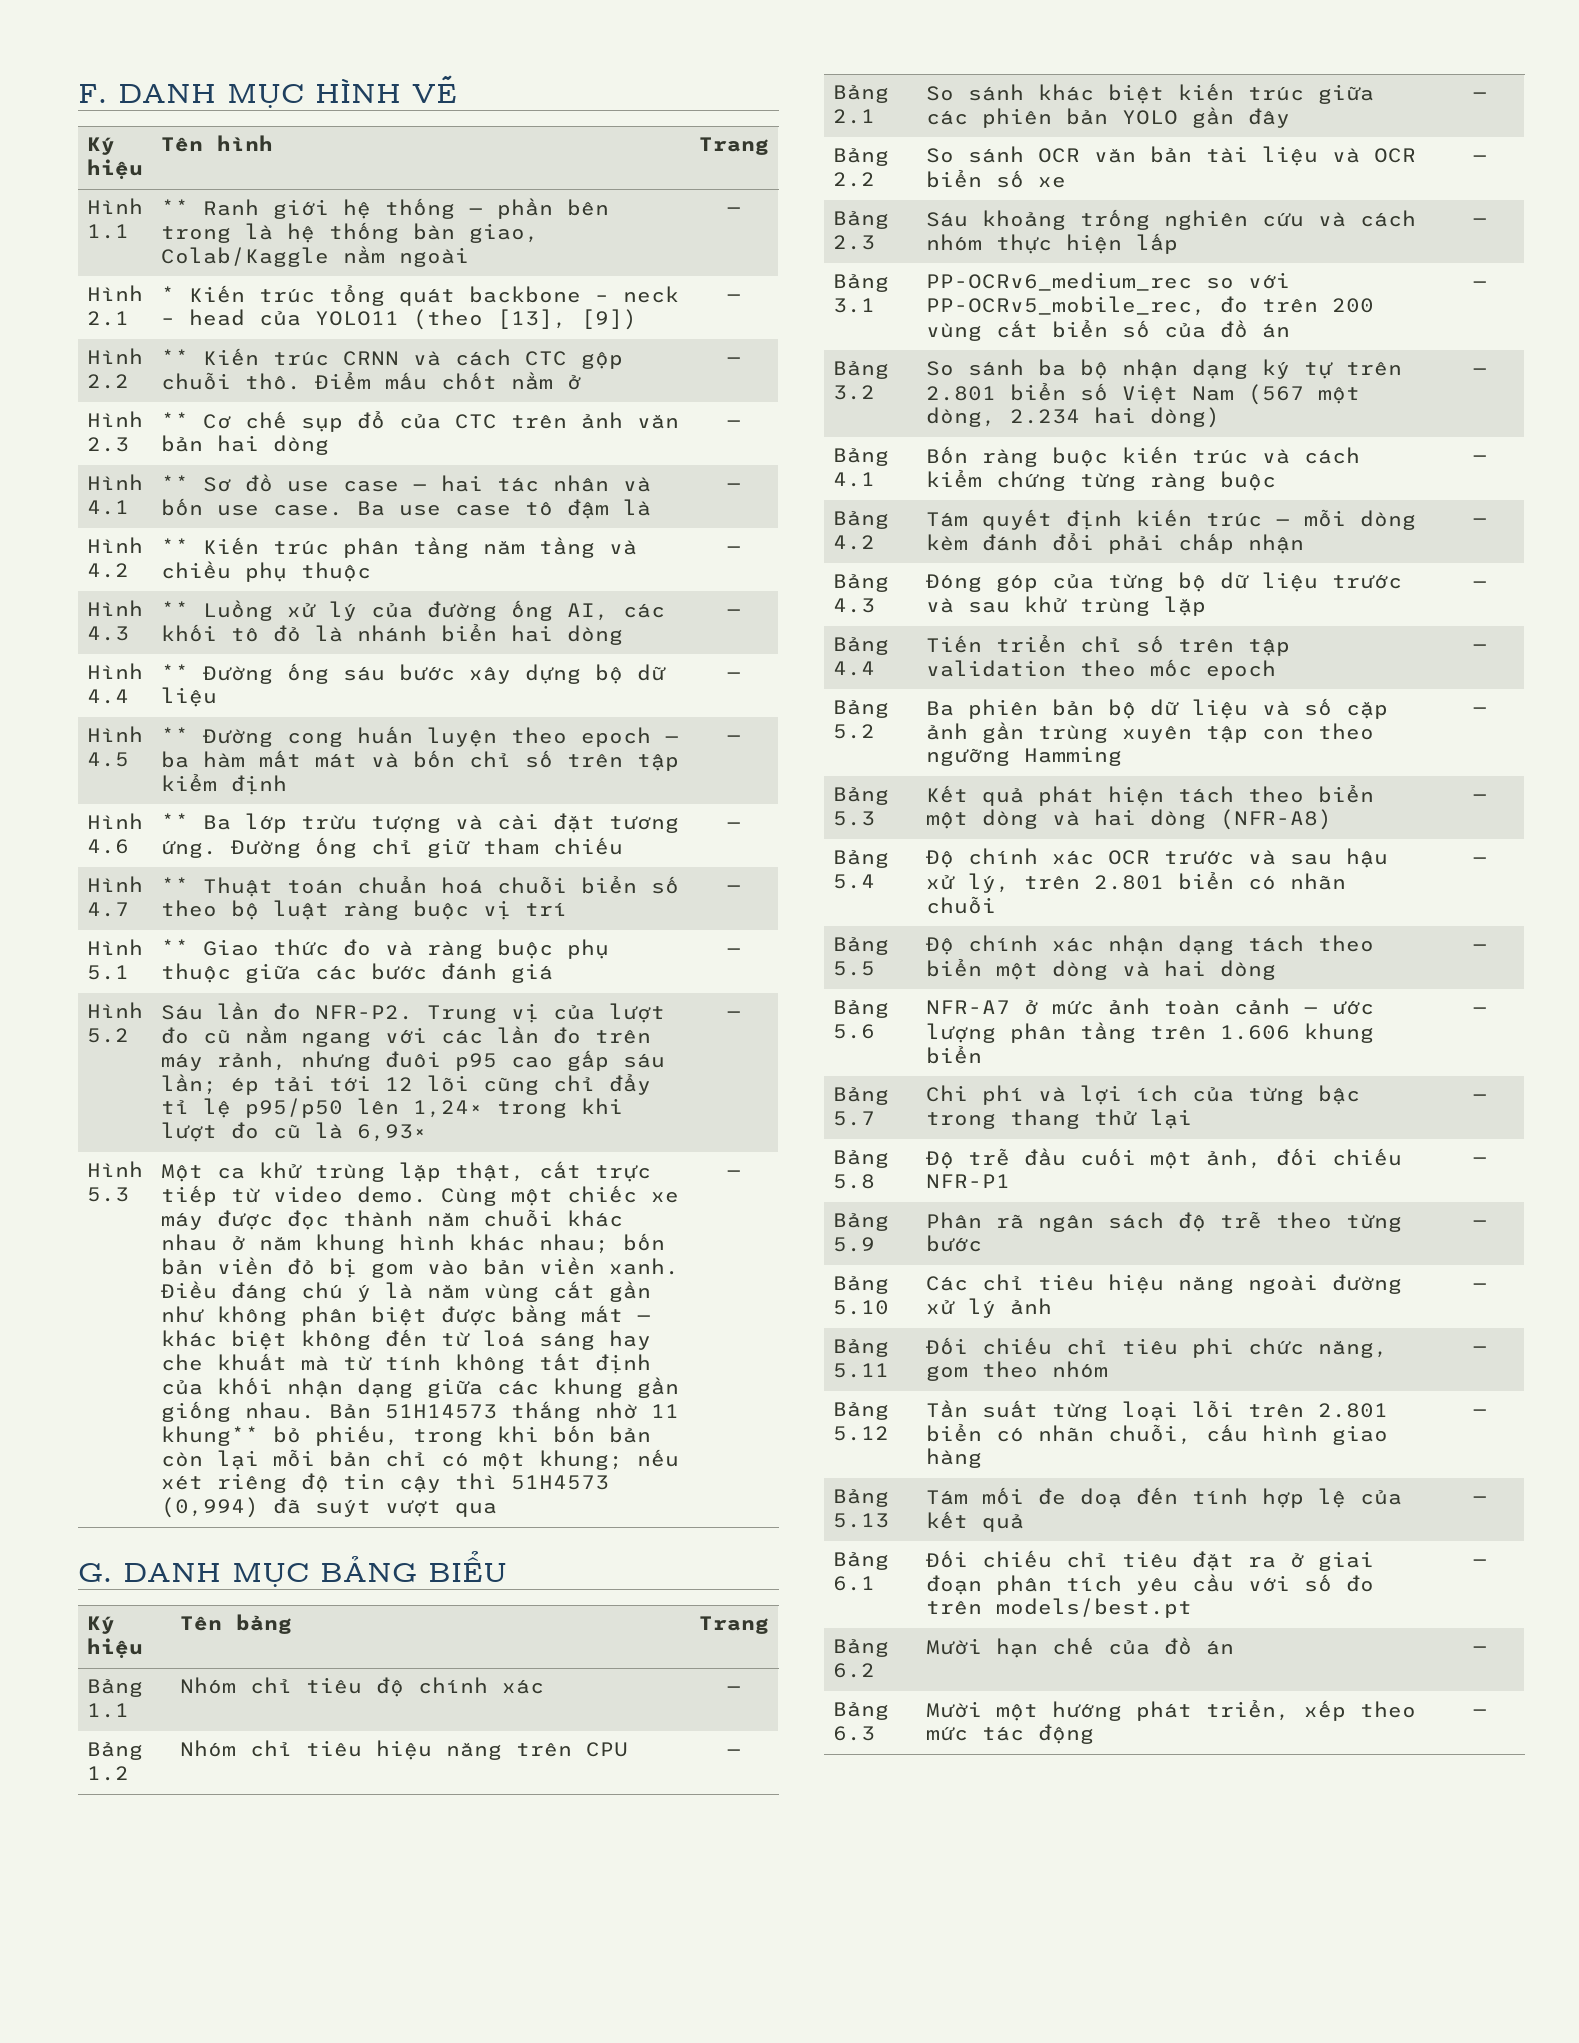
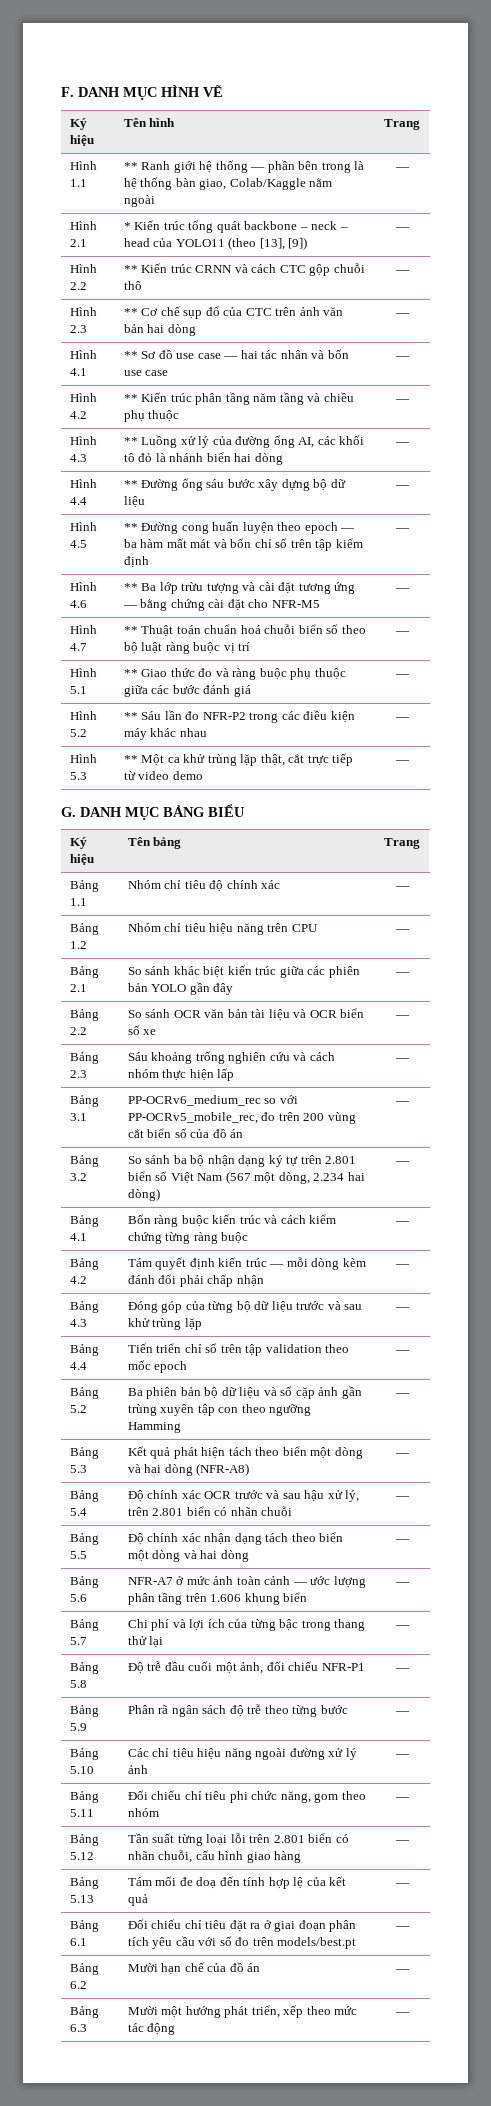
[244,372,581,390] thô. Điểm mấu chốt nằm ở -> [123,281,142,290] thô
[272,499,651,519] case. Ba use case tô đậm là -> [145,370,169,376] case
[160,837,623,858] ứng. Đường ống chỉ giữ tham chiếu -> [334,582,356,594] [122,599,320,611] ứng — bằng chứng cài đặt cho NFR-M5
(129, 1035) none -> [123,712,138,720] **
[314,1003,665,1023] [160,1026,651,1047] [160,1050,665,1071] [160,1074,651,1095] [160,1098,623,1118] [160,1122,427,1142] NFR-P2. Trung vị của lượt đo cũ nằm ngang với các lần đo trên máy rảnh, nhưng đuôi p95 cao gấp sáu lần; ép tải tới 12 lõi cũng chỉ đẩy tỉ lệ p95/p50 lên 1,24× trong khi lượt đo cũ là 6,93× -> [202,710,355,723] [123,728,207,740] NFR-P2 trong các điều kiện máy khác nhau
(129, 1194) none -> [123,755,138,763] **
[356,1185,679,1206] [160,1209,623,1230] [160,1233,665,1254] [160,1257,679,1278] [159,1281,651,1302] [160,1305,651,1326] [160,1329,651,1350] [160,1353,651,1374] [160,1377,679,1398] [160,1401,679,1422] [160,1425,651,1446] [160,1449,679,1470] [160,1473,609,1493] [160,1497,497,1518] demo. Cùng một chiếc xe máy được đọc thành năm chuỗi khác nhau ở năm khung hình khác nhau; bốn bản viền đỏ bị gom vào bản viền xanh. Điều đáng chú ý là năm vùng cắt gần như không phân biệt được bằng mắt — khác biệt không đến từ loá sáng hay che khuất mà từ tính không tất định của khối nhận dạng giữa các khung gần giống nhau. Bản 51H14573 thắng nhờ 11 khung** bỏ phiếu, trong khi bốn bản còn lại mỗi bản chỉ có một khung; nếu xét riêng độ tin cậy thì 51H4573 (0,994) đã suýt vượt qua -> [172,771,203,780] demo

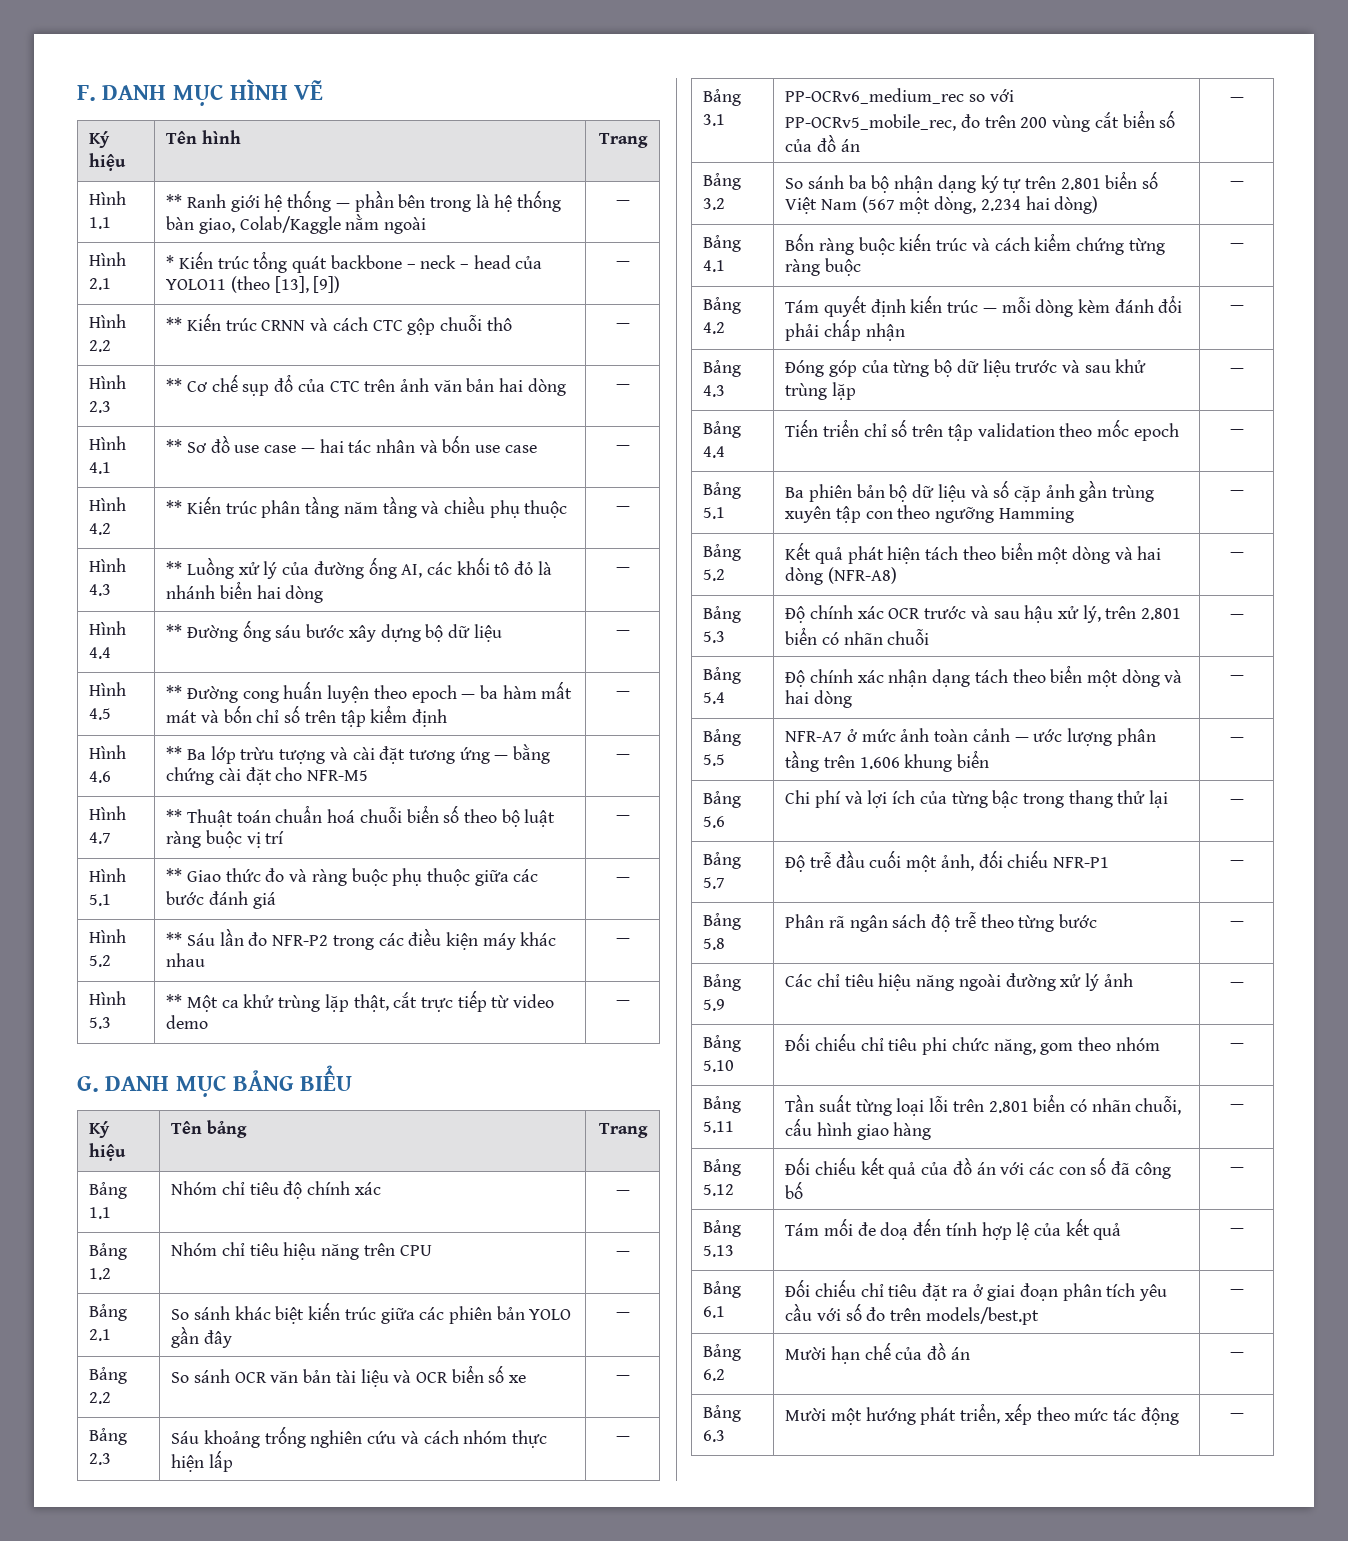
[69,1405,87,1413] 5.2 -> [703,507,726,519] 5.1
[69,1465,87,1473] 5.3 -> [703,569,726,581] 5.2
[69,1508,87,1516] 5.4 -> [703,631,726,643] 5.3
[69,1551,87,1559] 5.5 -> [703,692,726,704] 5.4
[69,1594,87,1602] 5.6 -> [703,754,726,766] 5.5
[69,1637,87,1645] 5.7 -> [703,816,726,828] 5.6
[69,1680,87,1688] 5.8 -> [703,877,726,889] 5.7
[69,1723,87,1731] 5.9 -> [703,938,726,950] 5.8
[69,1766,94,1774] 5.10 -> [703,999,726,1011] 5.9
[69,1809,94,1817] 5.11 -> [703,1060,735,1072] 5.10
[69,1852,94,1860] 5.12 -> [703,1121,735,1133] 5.11
(410, 1841) none -> [703,1159,742,1176] [703,1184,735,1196] [785,1157,1171,1179] [785,1181,804,1199] [1229,1167,1244,1172] // Bảng 5.12 | Đối chiếu kết quả của đồ án với các con số đã công bố | —

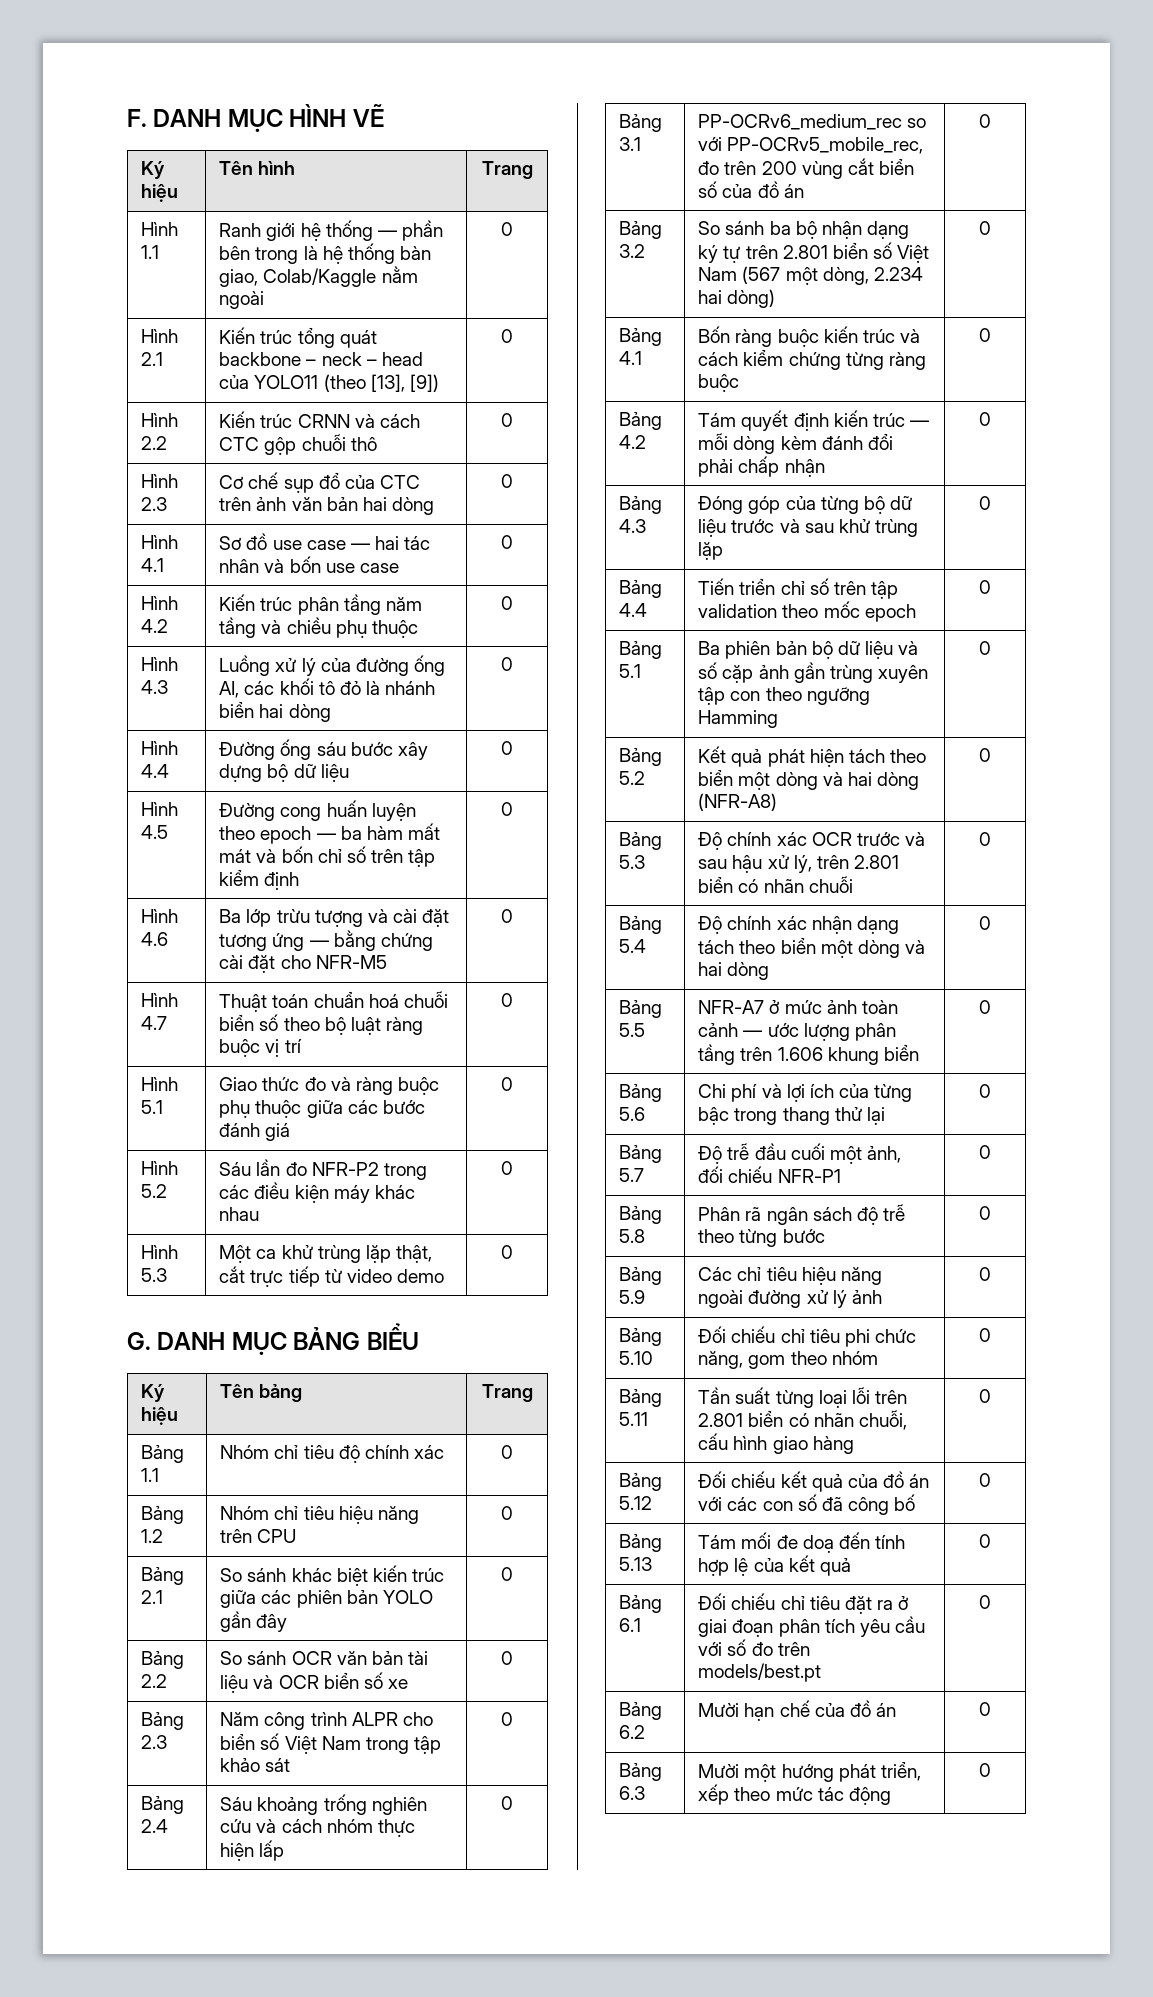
[166,194,183,208] ** -> (160, 252) none
[615,200,630,205] — -> [501,222,513,236] 0
[166,255,175,269] * -> (164, 359) none
[615,261,630,266] — -> [501,329,513,343] 0
[166,317,183,331] ** -> (168, 443) none
[615,323,630,328] — -> [501,413,513,427] 0
[166,378,183,392] ** -> (168, 504) none
[615,384,630,389] — -> [501,474,513,488] 0
[166,439,183,453] ** -> (165, 565) none
[615,445,630,450] — -> [501,535,513,549] 0
[166,500,183,514] ** -> (169, 626) none
[615,506,630,511] — -> [501,596,513,610] 0
[166,561,183,575] ** -> (169, 687) none
[615,567,630,572] — -> [501,657,513,671] 0
[166,624,183,638] ** -> (170, 771) none
[615,630,630,635] — -> [501,741,513,755] 0
[166,685,183,699] ** -> (169, 832) none
[615,691,630,696] — -> [501,802,513,816] 0
[166,746,183,760] ** -> (169, 939) none
[615,754,630,759] — -> [501,909,513,923] 0
[166,809,183,823] ** -> (168, 1023) none
[615,815,630,820] — -> [501,993,513,1007] 0
[166,868,183,882] ** -> (164, 1107) none
[615,877,630,882] — -> [501,1077,513,1091] 0
[166,932,183,946] ** -> (168, 1191) none
[615,938,630,943] — -> [501,1161,513,1175] 0
[166,994,183,1008] ** -> (168, 1275) none
[615,1000,630,1005] — -> [501,1245,513,1259] 0
[615,1190,630,1195] — -> [501,1445,513,1459] 0
[615,1251,630,1256] — -> [501,1506,513,1520] 0
[615,1312,630,1317] — -> [501,1567,513,1581] 0
[615,1375,630,1380] — -> [501,1651,513,1665] 0
(112, 1459) none -> [220,1712,433,1730] [220,1733,441,1754] [220,1758,291,1772] [501,1712,513,1726] [141,1796,185,1814] [141,1819,169,1833] | Năm công trình ALPR cho biển số Việt Nam trong tập khảo sát | 0 // Bảng 2.4
[615,1436,630,1441] — -> [501,1796,513,1810] 0
[1229,97,1244,102] — -> [979,114,991,128] 0
[1229,181,1244,186] — -> [979,221,991,235] 0
[1229,243,1244,248] — -> [979,328,991,342] 0
[1229,305,1244,310] — -> [979,412,991,426] 0
[1229,368,1244,373] — -> [979,496,991,510] 0
[1229,429,1244,434] — -> [979,580,991,594] 0
[1229,490,1244,495] — -> [979,641,991,655] 0
[1229,552,1244,557] — -> [979,748,991,762] 0
[1229,614,1244,619] — -> [979,832,991,846] 0
[1229,675,1244,680] — -> [979,916,991,930] 0
[1229,737,1244,742] — -> [979,1000,991,1014] 0
[1229,799,1244,804] — -> [979,1084,991,1098] 0
[1229,860,1244,865] — -> [979,1145,991,1159] 0
[1229,921,1244,926] — -> [979,1206,991,1220] 0
[1229,982,1244,987] — -> [979,1267,991,1281] 0
[1229,1043,1244,1048] — -> [979,1328,991,1342] 0
[1229,1104,1244,1109] — -> [979,1389,991,1403] 0
[1229,1167,1244,1172] — -> [979,1473,991,1487] 0
[1229,1228,1244,1233] — -> [979,1534,991,1548] 0
[1229,1289,1244,1294] — -> [979,1595,991,1609] 0
[1229,1352,1244,1357] — -> [979,1702,991,1716] 0
[1229,1413,1244,1418] — -> [979,1763,991,1777] 0

